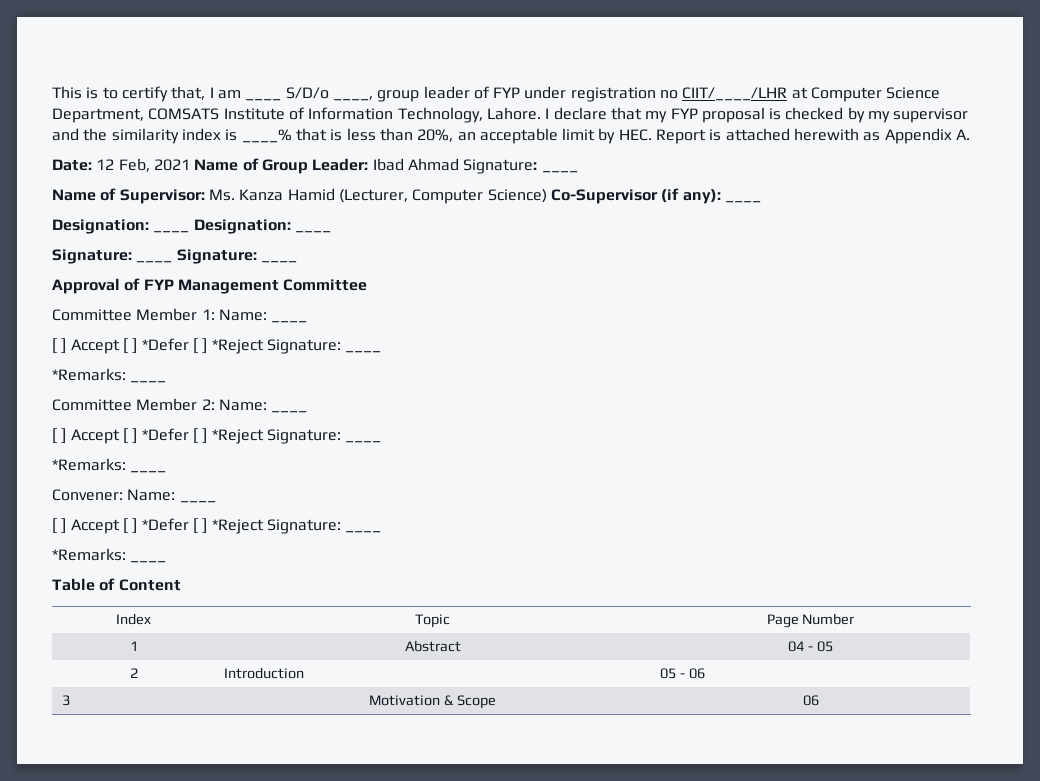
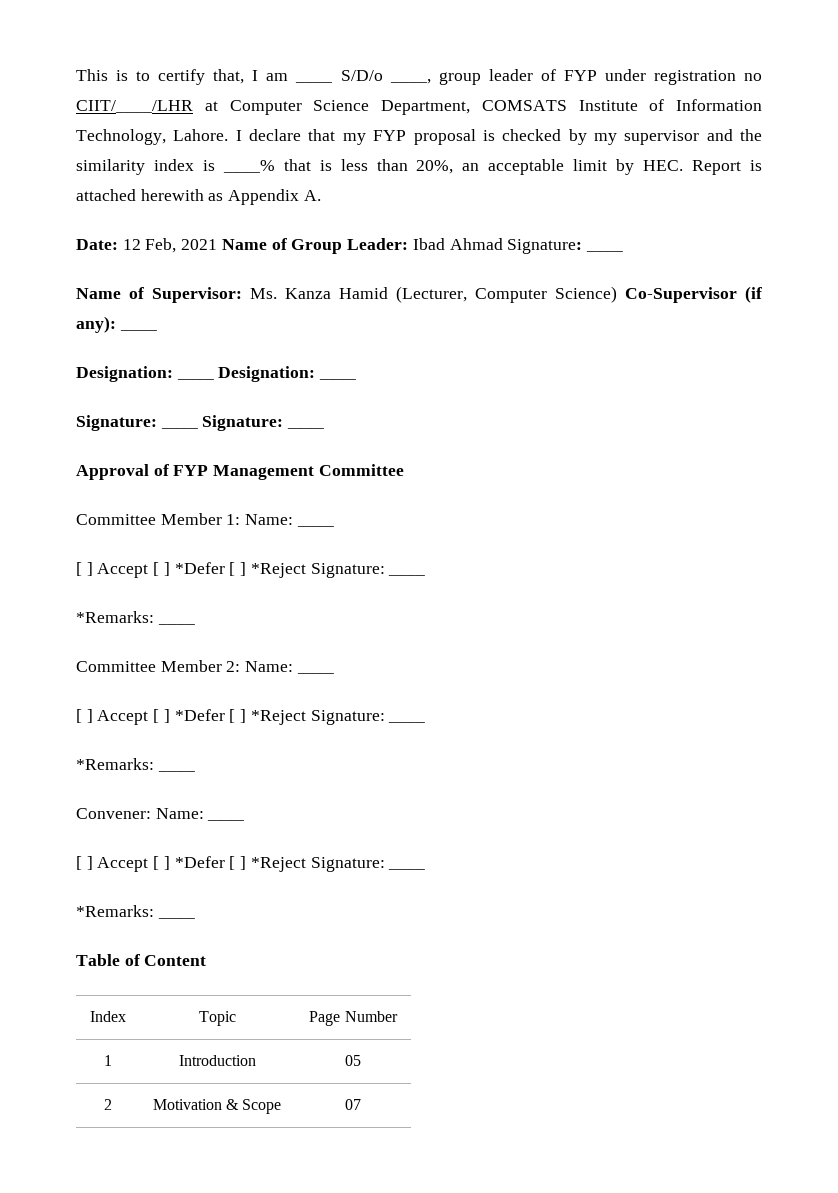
[404,640,461,652] [788,641,813,652] Abstract | 04 - -> [178,1055,256,1066] Introduction |
[224,667,305,679] [660,668,705,679] [62,695,71,706] | Introduction | 05 - 06 // 3 -> (112, 1104) none
[802,695,819,706] 06 -> [345,1099,361,1110] 07

